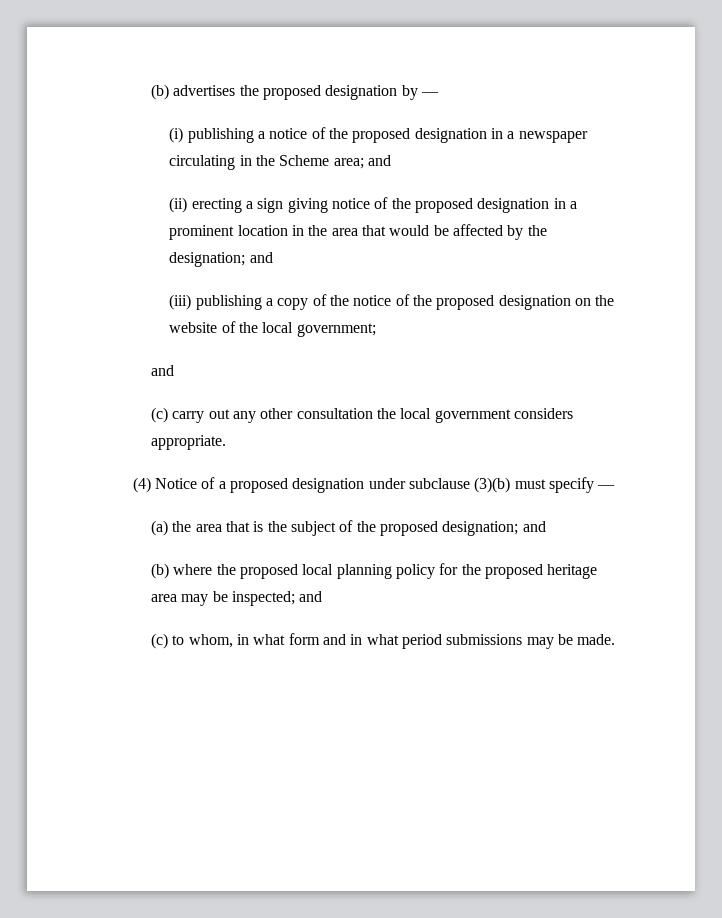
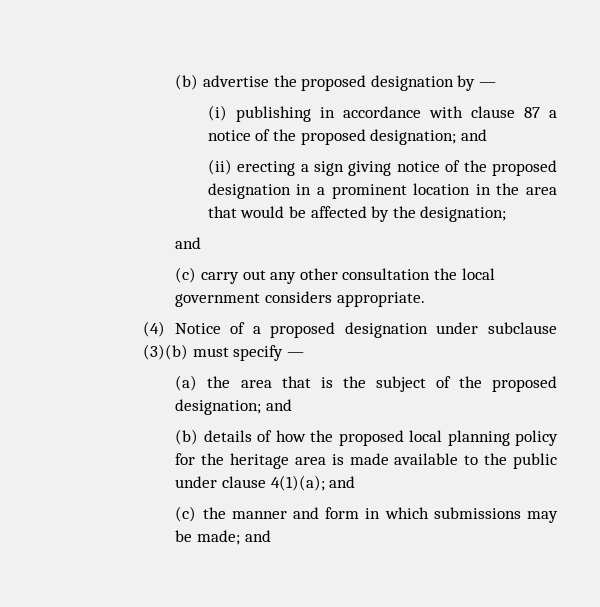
[151,84,236,100] (b) advertises -> [175,74,269,90] (b) advertise
(254, 135) none -> [319,106,540,118] in accordance with clause 87
[414,128,588,143] [169,155,364,170] designation in a newspaper circulating in the Scheme area; -> [370,129,457,145] designation;
[249,252,273,263] [169,294,615,310] [169,321,376,337] and // (iii) publishing a copy of the notice of the proposed designation on the website of the local government; -> (507, 214) none
[173,564,213,575] where -> [203,430,306,442] details of how
[484,564,543,579] proposed -> (225, 459) none
[181,591,323,606] [151,633,442,649] may be inspected; and // (c) to whom, in what form and in what period -> [331,453,557,469] [175,475,356,491] [175,506,429,522] is made available to the public under clause 4(1)(a); and // (c) the manner and form in which
[577,634,616,645] made. -> [196,530,271,545] made; and

